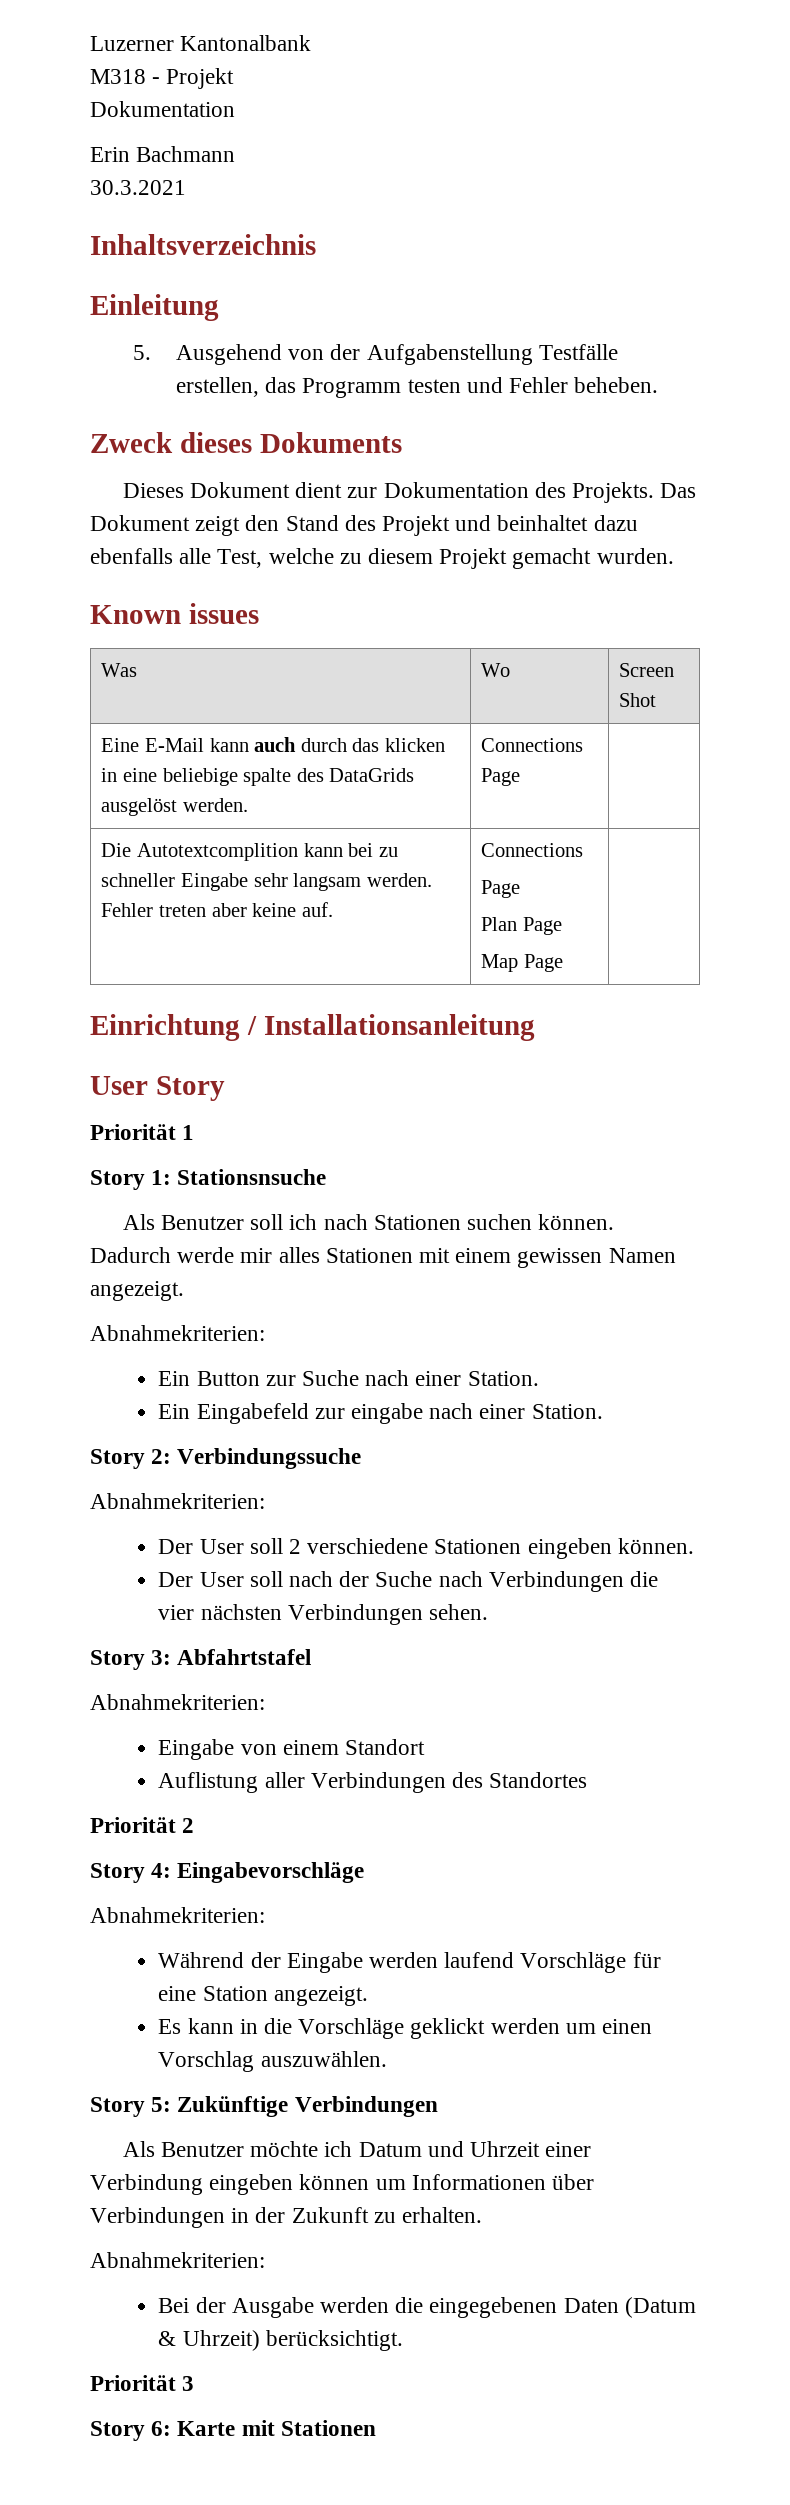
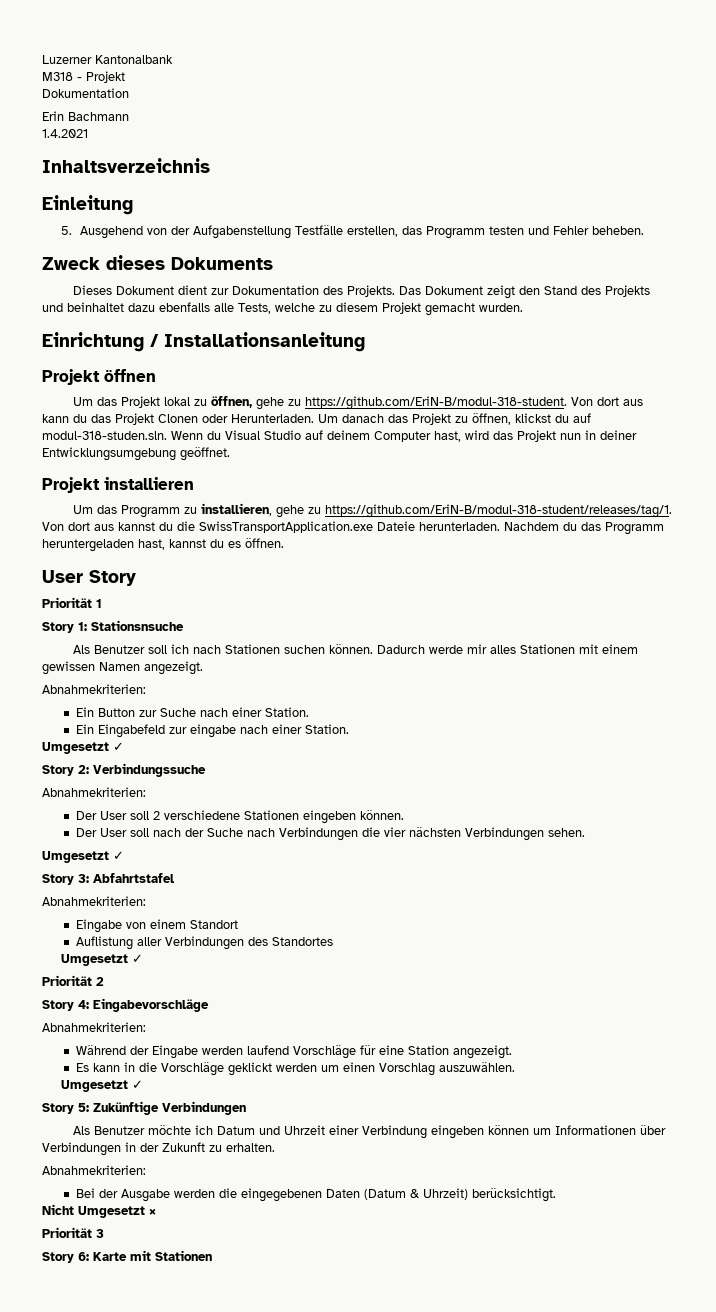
[90,180,186,195] 30.3.2021 -> [42,129,88,138] 1.4.2021
[382,515,451,536] Projekt -> [605,285,651,297] Projekts
[217,549,263,568] Test, -> [238,303,271,314] Tests,
[90,603,259,624] [101,663,138,677] [481,663,511,677] [619,663,675,677] [619,693,657,707] [101,737,445,752] [101,768,415,786] [101,798,248,816] [481,738,584,752] [481,768,521,786] [101,843,398,861] [101,873,432,891] [101,902,333,917] [481,843,584,857] [481,880,521,898] [481,917,562,935] [481,954,563,972] [90,1014,535,1041] Known issues // Was | Wo | Screen Shot // Eine E-Mail kann auch durch das klicken in eine beliebige spalte des DataGrids ausgelöst werden. | Connections Page | // Die Autotextcomplition kann bei zu schneller Eingabe sehr langsam werden. Fehler treten aber keine auf. | Connections // Page // Plan Page // Map Page | // Einrichtung / Installationsanleitung -> [42,332,365,352] [42,369,156,385] [73,396,644,410] [42,413,591,425] [42,430,637,442] [42,447,230,461] [42,477,194,493] [73,503,673,518] [42,521,664,535] [42,538,284,552] Einrichtung / Installationsanleitung // Projekt öffnen // Um das Projekt lokal zu öffnen, gehe zu https://github.com/EriN-B/modul-318-student. Von dort aus kann du das Projekt Clonen oder Herunterladen. Um danach das Projekt zu öffnen, klickst du auf modul-318-studen.sln. Wenn du Visual Studio auf deinem Computer hast, wird das Projekt nun in deiner Entwicklungsumgebung geöffnet. // Projekt installieren // Um das Programm zu installieren, gehe zu https://github.com/EriN-B/modul-318-student/releases/tag/1. Von dort aus kannst du die SwissTransportApplication.exe Dateie herunterladen. Nachdem du das Programm heruntergeladen hast, kannst du es öffnen.
(603, 1411) none -> [42,742,124,754] // Umgesetzt ✓
(488, 1612) none -> [42,851,124,863] // Umgesetzt ✓
(588, 1780) none -> [61,954,144,966] // Umgesetzt ✓
(387, 2059) none -> [61,1080,144,1092] // Umgesetzt ✓
(403, 2340) none -> [42,1204,156,1218] // Nicht Umgesetzt ×

